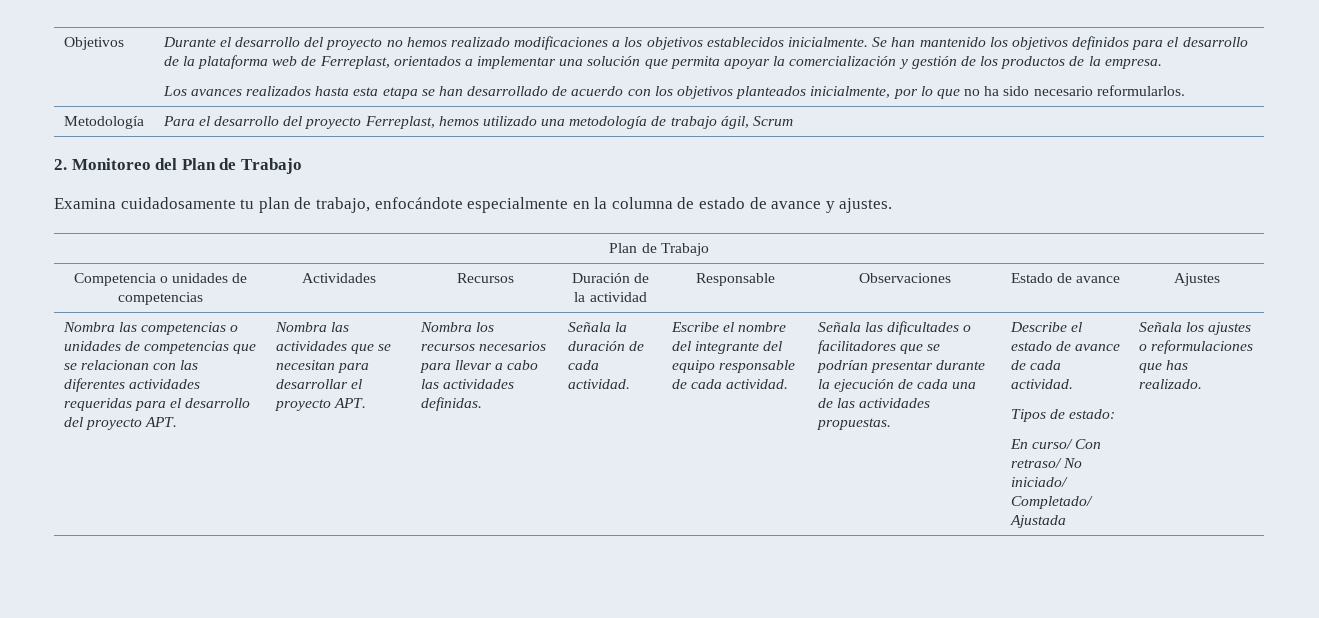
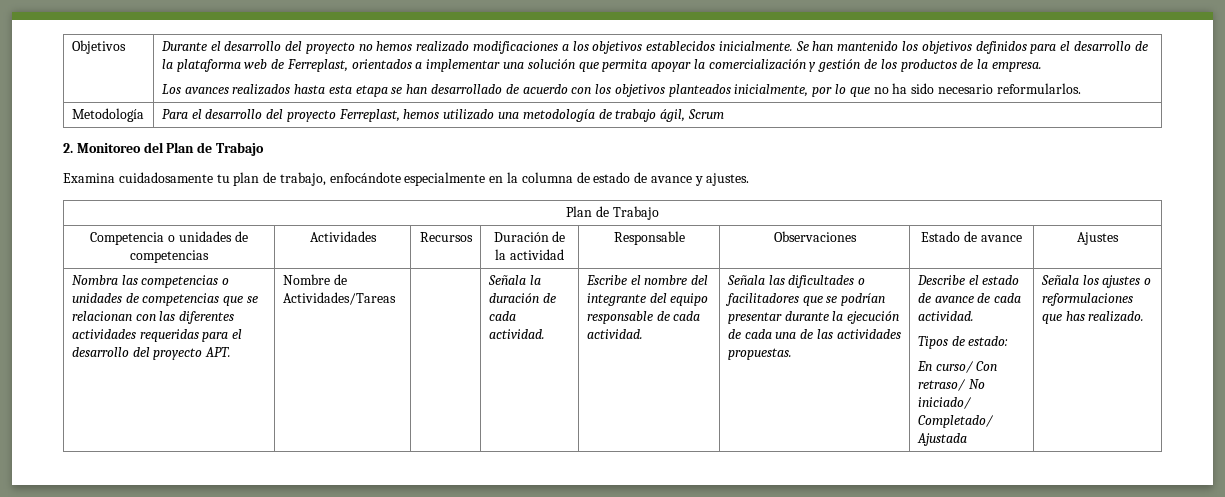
[274,322,349,332] [275,341,391,354] [275,360,369,373] [275,379,362,389] [274,398,366,411] [419,322,494,332] [420,341,546,351] [419,360,539,373] [420,379,514,389] [420,397,482,411] Nombra las actividades que se necesitan para desarrollar el proyecto APT. | Nombra los recursos necesarios para llevar a cabo las actividades definidas. -> [282,274,347,285] [282,292,396,305] Nombre de Actividades/Tareas |

